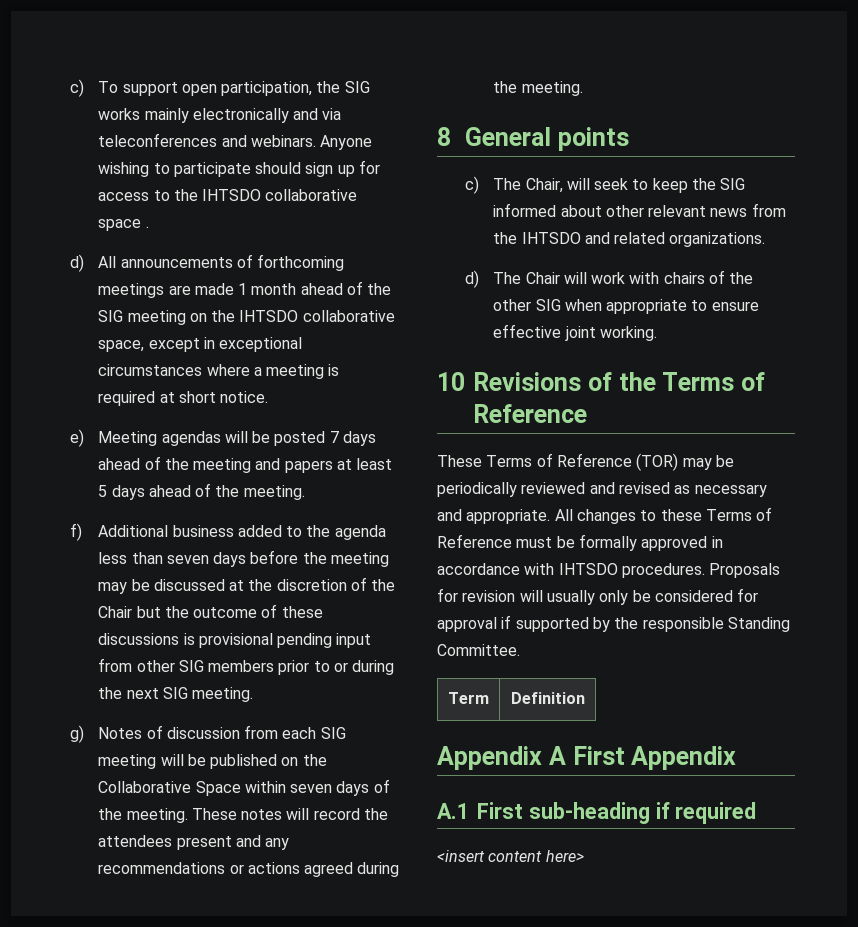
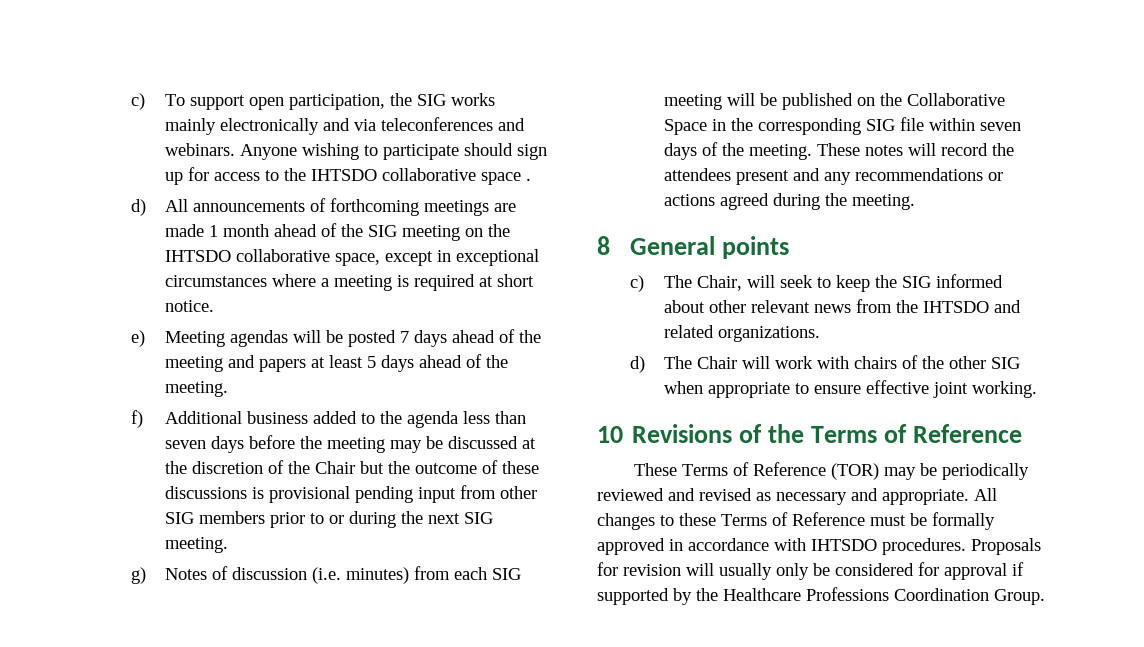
(240, 733) none -> [311,567,409,584] (i.e. minutes)
(241, 788) none -> [711,117,924,135] in the corresponding SIG file
[642,617,790,632] [437,644,520,656] [448,692,489,704] [510,692,585,704] [437,746,737,770] [437,802,757,824] [437,850,584,862] responsible Standing Committee. // Term | Definition // Appendix A First Appendix // A.1 First sub-heading if required // <insert content here> -> [723,587,1045,605] Healthcare Professions Coordination Group.

